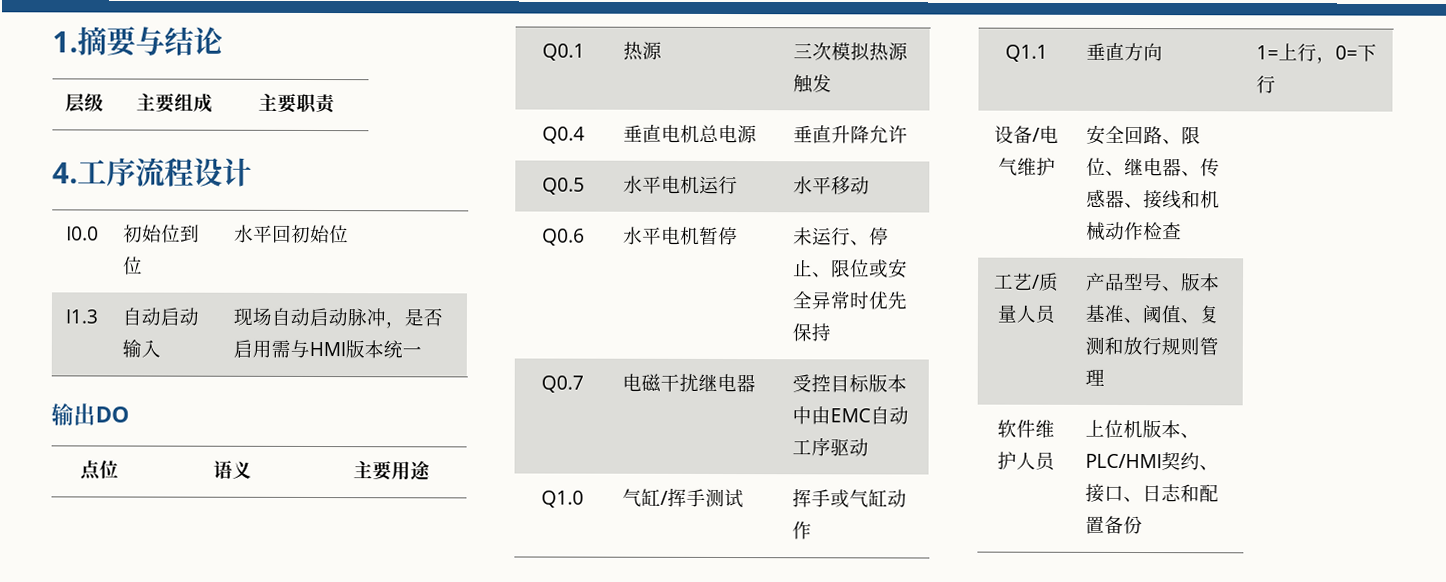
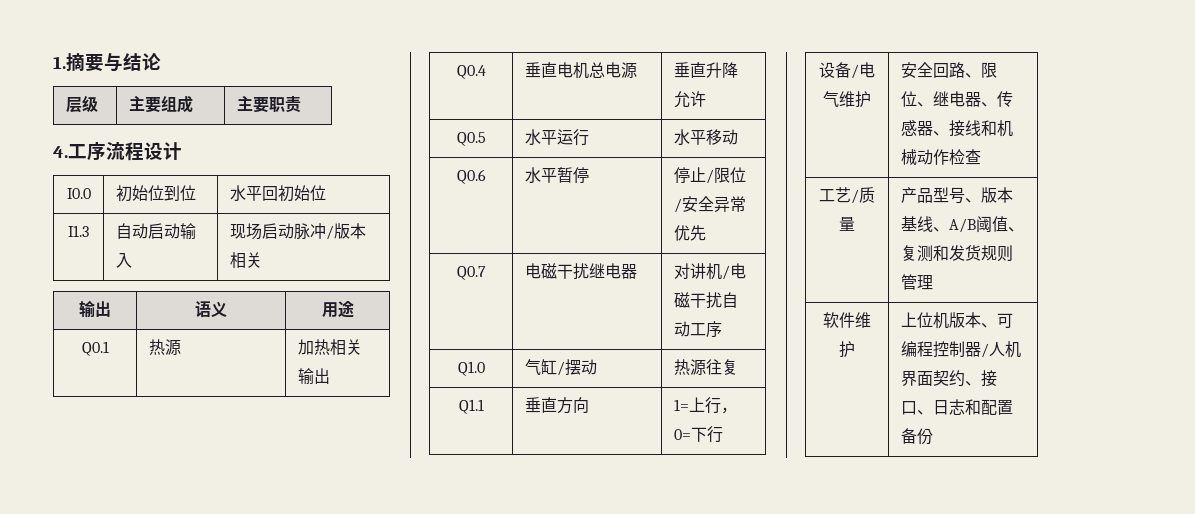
[270,307,310,326] 自动 -> (262, 231) none
[384,308,443,329] [232,339,422,359] [51,403,130,426] [80,460,119,481] ，是否启用需与HMI版本统一 // 输出DO // 点位 -> [325,223,366,240] [229,252,262,268] [79,300,111,317] /版本相关 // 输出
[353,461,392,481] 主要 -> (227, 309) none
[792,42,908,62] [792,74,832,94] 三次模拟热源触发 -> [297,339,362,355] [297,368,330,384] 加热相关输出
[660,175,700,194] 电机 -> (557, 137) none
[660,226,700,245] 电机 -> (557, 175) none
[792,227,889,246] [792,259,889,278] 未运行、停止、限位或 -> [673,167,746,184] [673,198,682,213] 停止/限位/
[848,291,869,310] 时 -> (746, 204) none
[791,323,831,342] 保持 -> (706, 233) none
[791,374,907,393] [791,406,871,425] 受控目标版本中由EMC -> [673,263,746,280] [673,292,722,308] 对讲机/电磁干扰
[829,438,869,457] 驱动 -> (722, 329) none
[666,487,744,509] [791,488,907,508] [791,521,812,540] 挥手测试 | 挥手或气缸动作 -> [564,359,597,375] [673,359,738,376] 摆动 | 热源往复
[1015,304,1056,324] 人员 -> (855, 224) none
[1103,304,1143,324] 准、 -> [916,216,976,233] 线、A/B
[1122,336,1162,356] 放行 -> [948,245,981,261] 发货
[1015,451,1056,471] 人员 -> (855, 349) none
[1084,453,1162,469] PLC/HMI -> [996,313,1013,328] [900,341,1021,358] [900,370,933,386] 可编程控制器/人机界面

